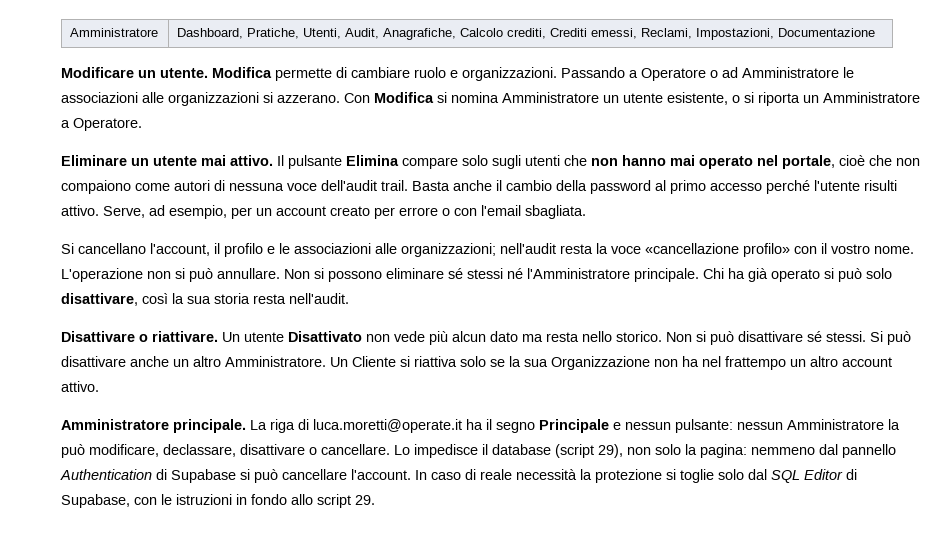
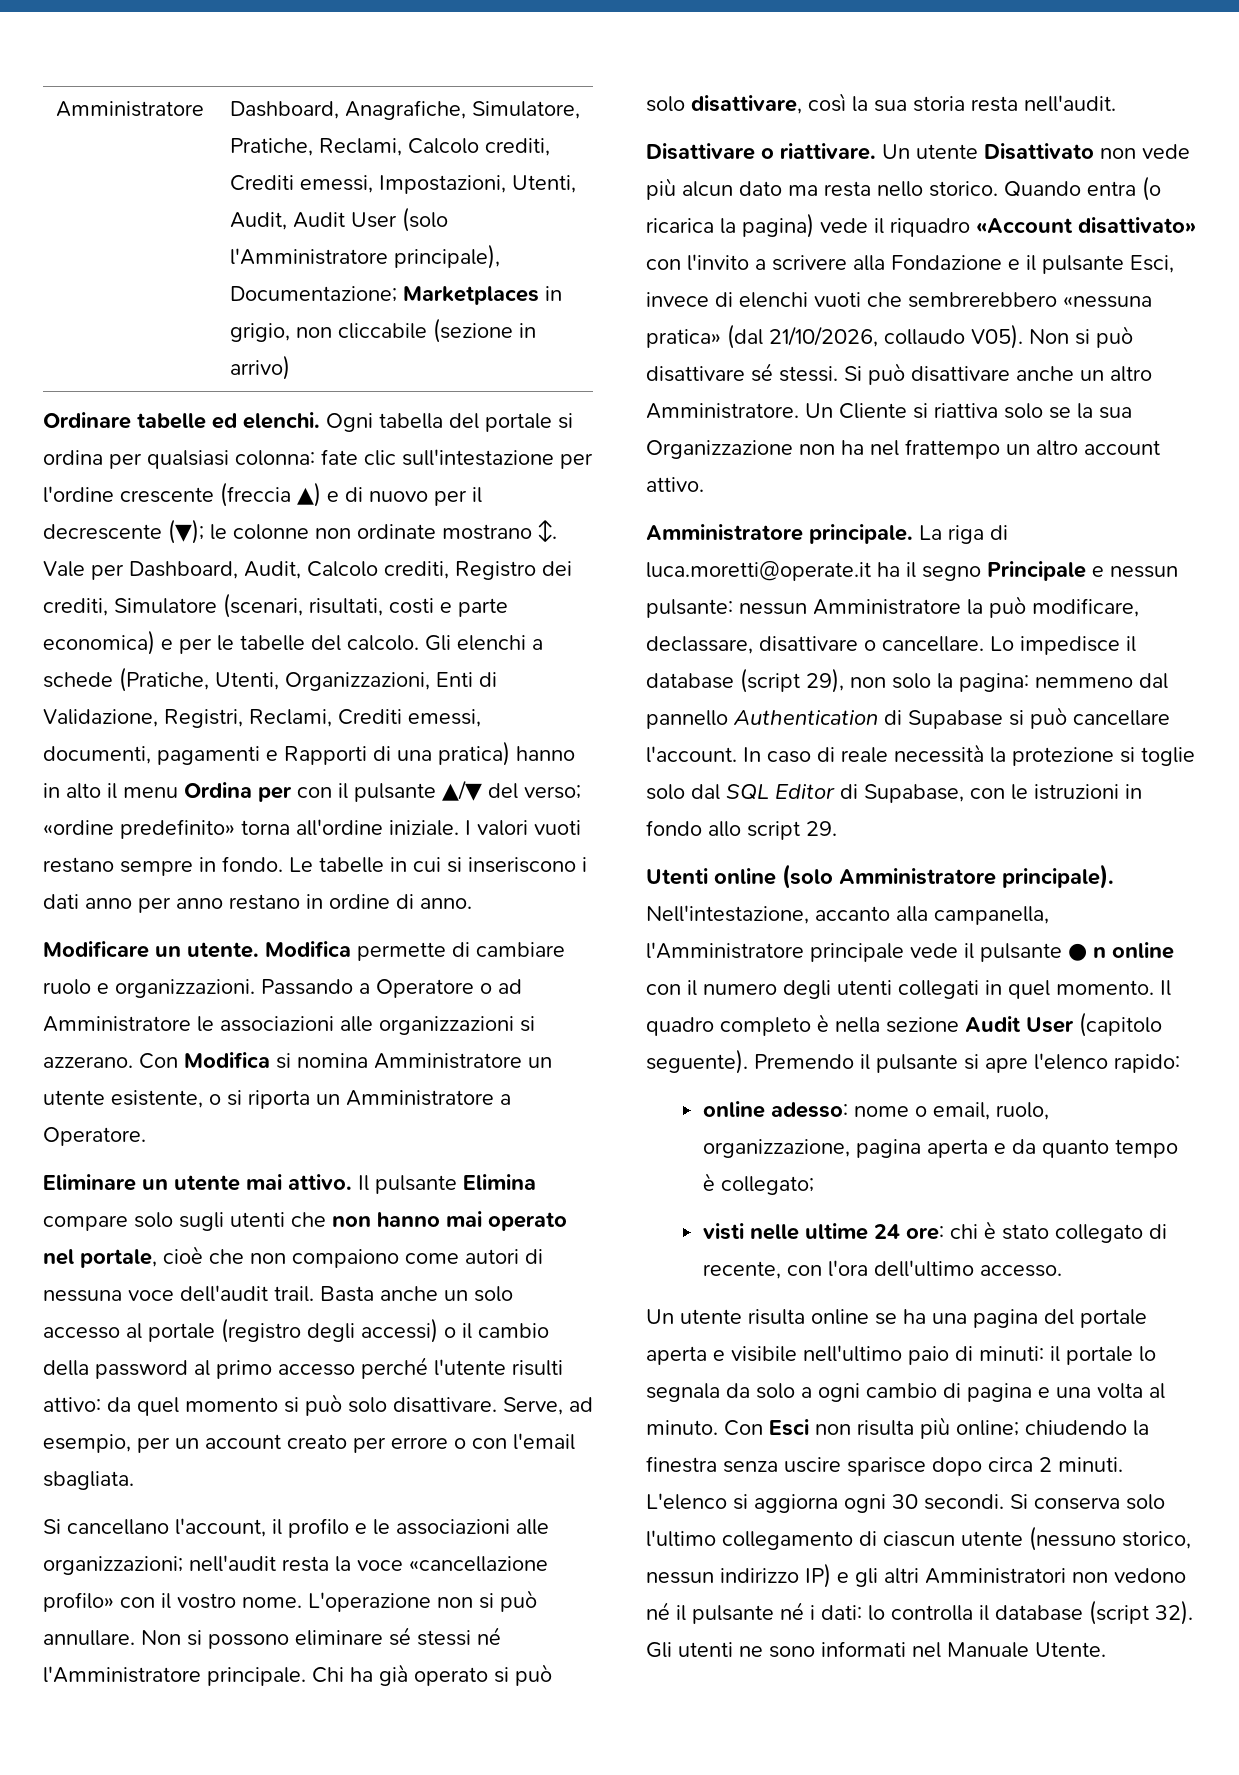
[247,28,876,40] Pratiche, Utenti, Audit, Anagrafiche, Calcolo crediti, Crediti emessi, Reclami, Impostazioni, Documentazione -> [344,100,580,120] [229,138,550,156] [229,175,576,194] [229,207,448,232] [229,244,500,269] [229,286,562,305] [229,318,536,343] [229,355,290,380] [43,412,573,432] [43,449,593,469] [43,482,482,507] [43,519,557,544] [43,561,572,580] [43,593,508,618] [43,630,543,655] [43,667,497,692] [43,709,481,728] [43,741,575,766] [43,780,581,802] [43,819,581,839] [43,856,587,876] [43,894,472,913] Anagrafiche, Simulatore, Pratiche, Reclami, Calcolo crediti, Crediti emessi, Impostazioni, Utenti, Audit, Audit User (solo l'Amministratore principale), Documentazione; Marketplaces in grigio, non cliccabile (sezione in arrivo) // Ordinare tabelle ed elenchi. Ogni tabella del portale si ordina per qualsiasi colonna: fate clic sull'intestazione per l'ordine crescente (freccia ▲) e di nuovo per il decrescente (▼); le colonne non ordinate mostrano ↕. Vale per Dashboard, Audit, Calcolo crediti, Registro dei crediti, Simulatore (scenari, risultati, costi e parte economica) e per le tabelle del calcolo. Gli elenchi a schede (Pratiche, Utenti, Organizzazioni, Enti di Validazione, Registri, Reclami, Crediti emessi, documenti, pagamenti e Rapporti di una pratica) hanno in alto il menu Ordina per con il pulsante ▲/▼ del verso; «ordine predefinito» torna all'ordine iniziale. I valori vuoti restano sempre in fondo. Le tabelle in cui si inseriscono i dati anno per anno restano in ordine di anno.
(492, 185) none -> [444,1286,513,1302] [43,1318,456,1343] un solo accesso al portale (registro degli accessi) o
[61,205,99,216] attivo. -> [43,1394,497,1416] attivo: da quel momento si può solo disattivare.
(662, 336) none -> [1004,176,1161,201] [646,213,1196,238] [646,254,1174,274] [646,292,1152,308] [646,324,1023,349] Quando entra (o ricarica la pagina) vede il riquadro «Account disattivato» con l'invito a scrivere alla Fondazione e il pulsante Esci, invece di elenchi vuoti che sembrerebbero «nessuna pratica» (dal 21/10/2026, collaudo V05).
(375, 500) none -> [646,864,1114,889] [646,905,1049,925] [646,942,1174,962] [646,980,1171,999] [646,1012,1162,1037] [646,1049,1180,1074] [703,1101,1050,1120] [703,1139,1179,1158] [703,1173,815,1195] [703,1221,1168,1243] [703,1260,1063,1279] [646,1309,1147,1328] [646,1345,1156,1365] [646,1383,1165,1402] [646,1417,1149,1439] [646,1456,1123,1476] [646,1493,1165,1513] [646,1526,1191,1551] [646,1563,1186,1588] [646,1600,1193,1625] [646,1641,1106,1658] // Utenti online (solo Amministratore principale). Nell'intestazione, accanto alla campanella, l'Amministratore principale vede il pulsante ● n online con il numero degli utenti collegati in quel momento. Il quadro completo è nella sezione Audit User (capitolo seguente). Premendo il pulsante si apre l'elenco rapido: // online adesso: nome o email, ruolo, organizzazione, pagina aperta e da quanto tempo è collegato; // visti nelle ultime 24 ore: chi è stato collegato di recente, con l'ora dell'ultimo accesso. // Un utente risulta online se ha una pagina del portale aperta e visibile nell'ultimo paio di minuti: il portale lo segnala da solo a ogni cambio di pagina e una volta al minuto. Con Esci non risulta più online; chiudendo la finestra senza uscire sparisce dopo circa 2 minuti. L'elenco si aggiorna ogni 30 secondi. Si conserva solo l'ultimo collegamento di ciascun utente (nessuno storico, nessun indirizzo IP) e gli altri Amministratori non vedono né il pulsante né i dati: lo controlla il database (script 32). Gli utenti ne sono informati nel Manuale Utente.

